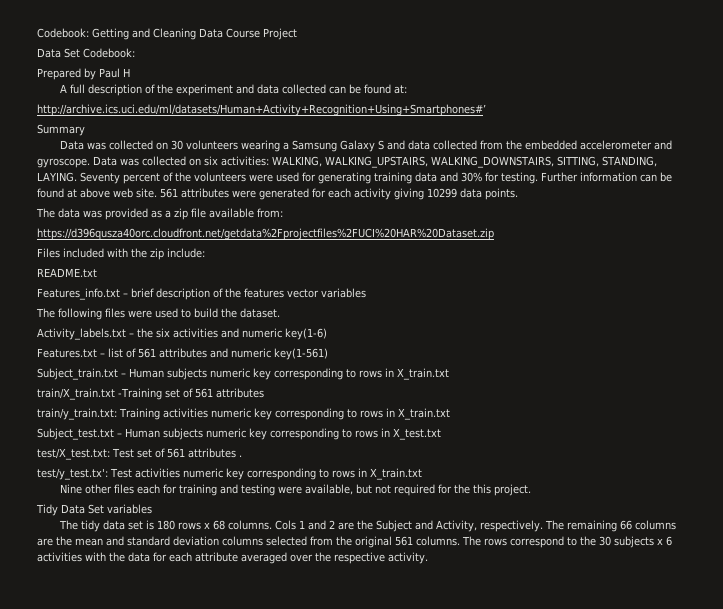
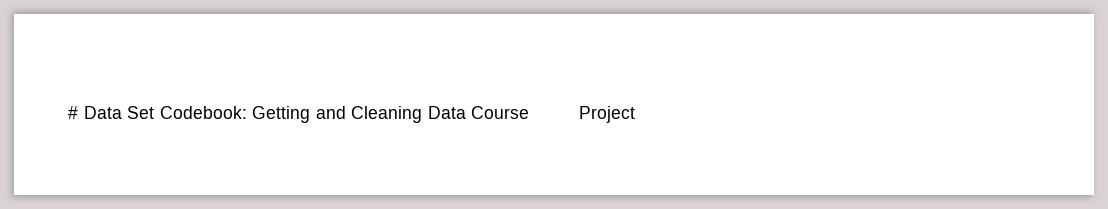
(37, 33) none -> [68,106,154,119] # Data Set
[37,48,135,58] [37,68,130,80] [59,84,407,96] [37,104,486,116] [37,124,85,136] [59,140,672,152] [37,156,657,168] [37,172,672,184] [37,188,518,200] [36,208,283,220] [37,228,494,240] [37,248,205,260] [37,268,97,277] [37,288,366,300] [36,308,280,320] [37,328,327,340] [37,348,328,360] [37,368,449,380] [37,388,264,400] [37,408,450,420] [37,428,441,440] [37,448,242,460] [37,468,422,480] [59,484,531,496] [36,504,152,516] [58,520,676,532] [37,536,672,548] [37,552,428,564] // Data Set Codebook: // Prepared by Paul H // A full description of the experiment and data collected can be found at: // http://archive.ics.uci.edu/ml/datasets/Human+Activity+Recognition+Using+Smartphones#’ // Summary // Data was collected on 30 volunteers wearing a Samsung Galaxy S and data collected from the embedded accelerometer and gyroscope. Data was collected on six activities: WALKING, WALKING_UPSTAIRS, WALKING_DOWNSTAIRS, SITTING, STANDING, LAYING. Seventy percent of the volunteers were used for generating training data and 30% for testing. Further information can be found at above web site. 561 attributes were generated for each activity giving 10299 data points. // The data was provided as a zip file available from: // https://d396qusza40orc.cloudfront.net/getdata%2Fprojectfiles%2FUCI%20HAR%20Dataset.zip // Files included with the zip include: // README.txt // Features_info.txt – brief description of the features vector variables // The following files were used to build the dataset. // Activity_labels.txt – the six activities and numeric key(1-6) // Features.txt – list of 561 attributes and numeric key(1-561) // Subject_train.txt – Human subjects numeric key corresponding to rows in X_train.txt // train/X_train.txt -Training set of 561 attributes // train/y_train.txt: Training activities numeric key corresponding to rows in X_train.txt // Subject_test.txt – Human subjects numeric key corresponding to rows in X_test.txt // test/X_test.txt: Test set of 561 attributes . // test/y_test.tx': Test activities numeric key corresponding to rows in X_train.txt // Nine other files each for training and testing were available, but not required for the this project. // Tidy Data Set variables // The tidy data set is 180 rows x 68 columns. Cols 1 and 2 are the Subject and Activity, respectively. The remaining 66 columns are the mean and standard deviation columns selected from the original 561 columns. The rows correspond to the 30 subjects x 6 activities with the data for each attribute averaged over the respective activity. -> (635, 114) none

